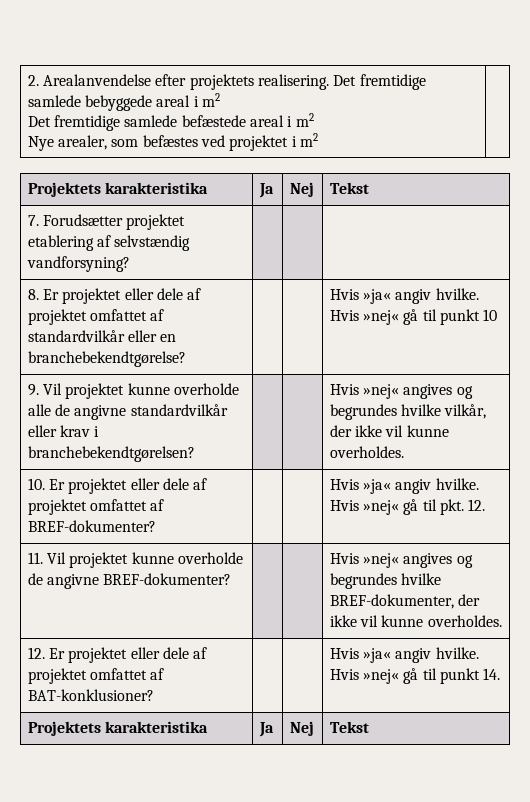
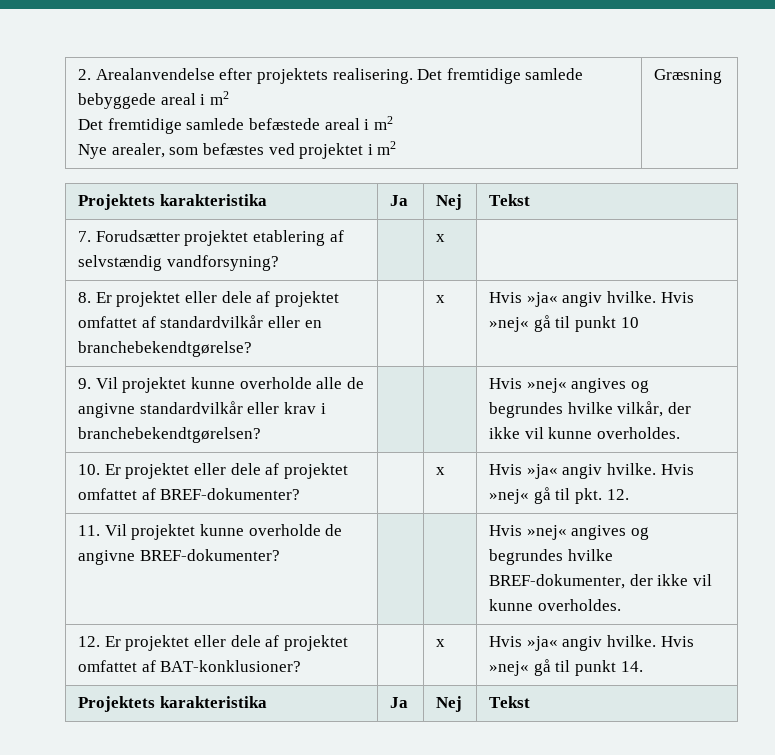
(318, 140) none -> [654,69,723,84] Græsning
(130, 264) none -> [436,234,446,242] x
(186, 359) none -> [436,295,446,303] x
(156, 526) none -> [436,467,446,475] x
(154, 695) none -> [436,639,446,647] x

